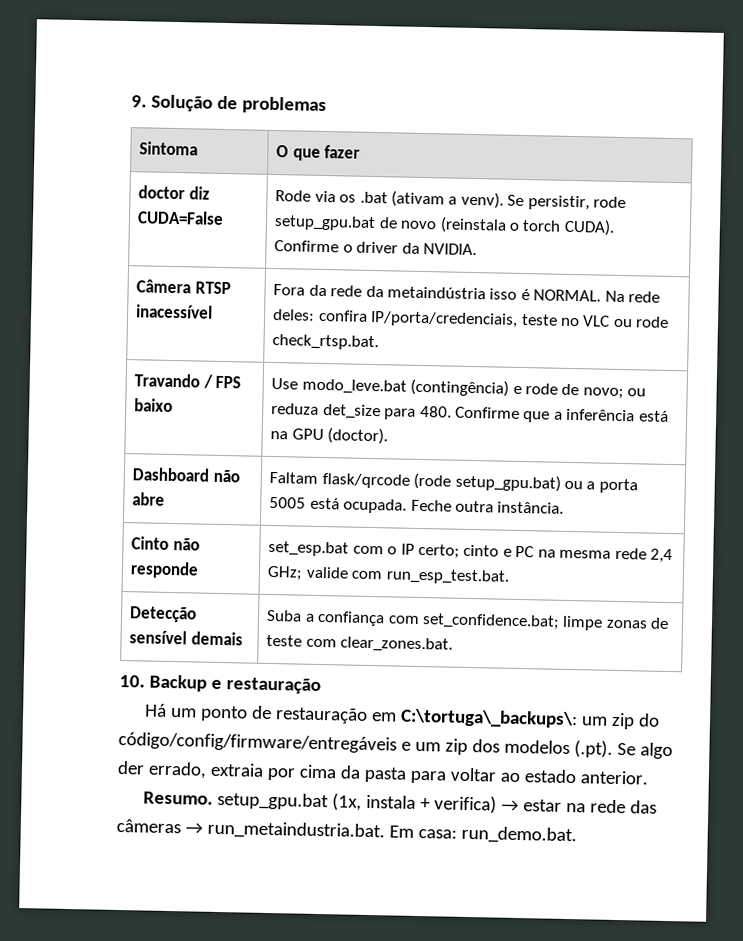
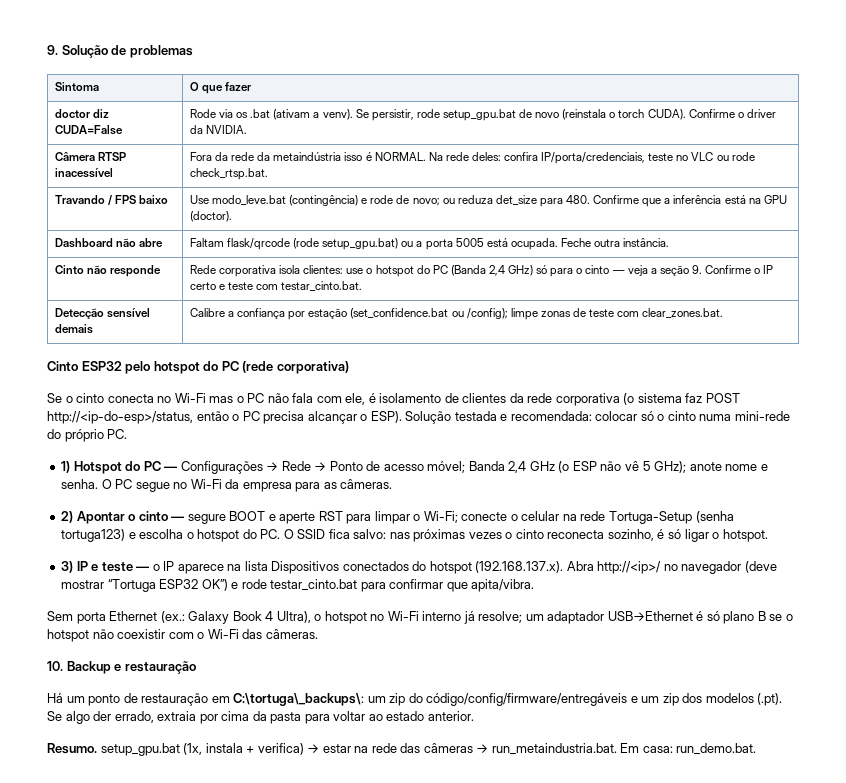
[268,540,674,564] [267,565,510,585] set_esp.bat com o IP certo; cinto e PC na mesma rede 2,4 GHz; valide com run_esp_test.bat. -> [189,265,774,277] [189,281,363,291] Rede corporativa isola clientes: use o hotspot do PC (Banda 2,4 GHz) só para o cinto — veja a seção 9. Confirme o IP certo e teste com testar_cinto.bat.
[266,609,303,622] Suba -> [189,308,225,317] Calibre
[387,613,560,630] com set_confidence.bat; -> [288,308,508,320] por estação (set_confidence.bat ou /config);
(454, 644) none -> [47,361,349,374] [47,393,740,406] [47,411,790,424] [47,429,128,442] [61,461,768,474] [61,479,393,492] [61,511,734,524] [61,529,768,542] [61,561,777,574] [61,579,535,592] [47,611,793,624] [47,629,318,642] // Cinto ESP32 pelo hotspot do PC (rede corporativa) // Se o cinto conecta no Wi-Fi mas o PC não fala com ele, é isolamento de clientes da rede corporativa (o sistema faz POST http://<ip-do-esp>/status, então o PC precisa alcançar o ESP). Solução testada e recomendada: colocar só o cinto numa mini-rede do próprio PC. // 1) Hotspot do PC — Configurações → Rede → Ponto de acesso móvel; Banda 2,4 GHz (o ESP não vê 5 GHz); anote nome e senha. O PC segue no Wi-Fi da empresa para as câmeras. // 2) Apontar o cinto — segure BOOT e aperte RST para limpar o Wi-Fi; conecte o celular na rede Tortuga-Setup (senha tortuga123) e escolha o hotspot do PC. O SSID fica salvo: nas próximas vezes o cinto reconecta sozinho, é só ligar o hotspot. // 3) IP e teste — o IP aparece na lista Dispositivos conectados do hotspot (192.168.137.x). Abra http://<ip>/ no navegador (deve mostrar “Tortuga ESP32 OK”) e rode testar_cinto.bat para confirmar que apita/vibra. // Sem porta Ethernet (ex.: Galaxy Book 4 Ultra), o hotspot no Wi-Fi interno já resolve; um adaptador USB→Ethernet é só plano B se o hotspot não coexistir com o Wi-Fi das câmeras.

